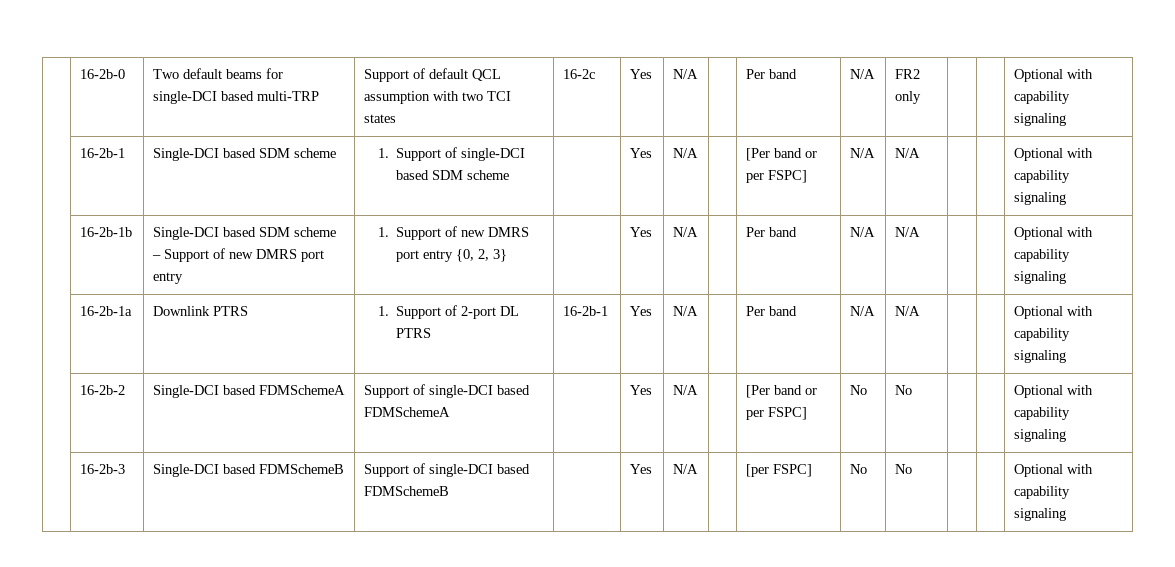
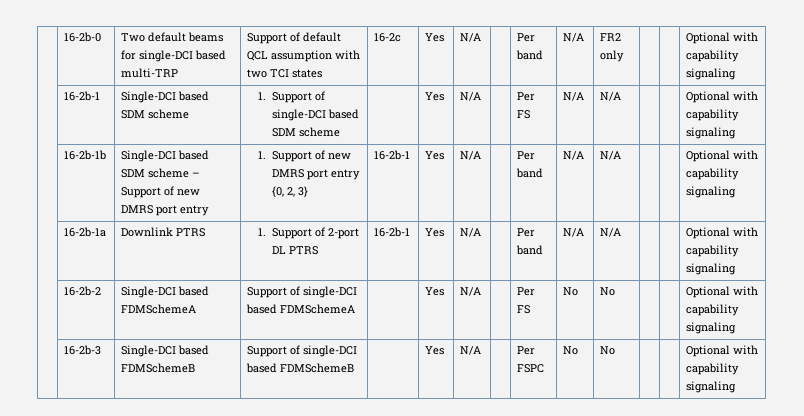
[746,148,818,161] [746,170,808,183] [Per band or per FSPC] -> [517,92,536,101] [517,110,531,119] Per FS
(508, 255) none -> [374,150,411,160] 16-2b-1
[746,385,818,398] [746,407,808,420] [Per band or per FSPC] -> [517,287,536,296] [517,305,531,314] Per FS
[746,464,813,477] [per FSPC] -> [517,346,536,355] [517,364,545,373] Per FSPC

